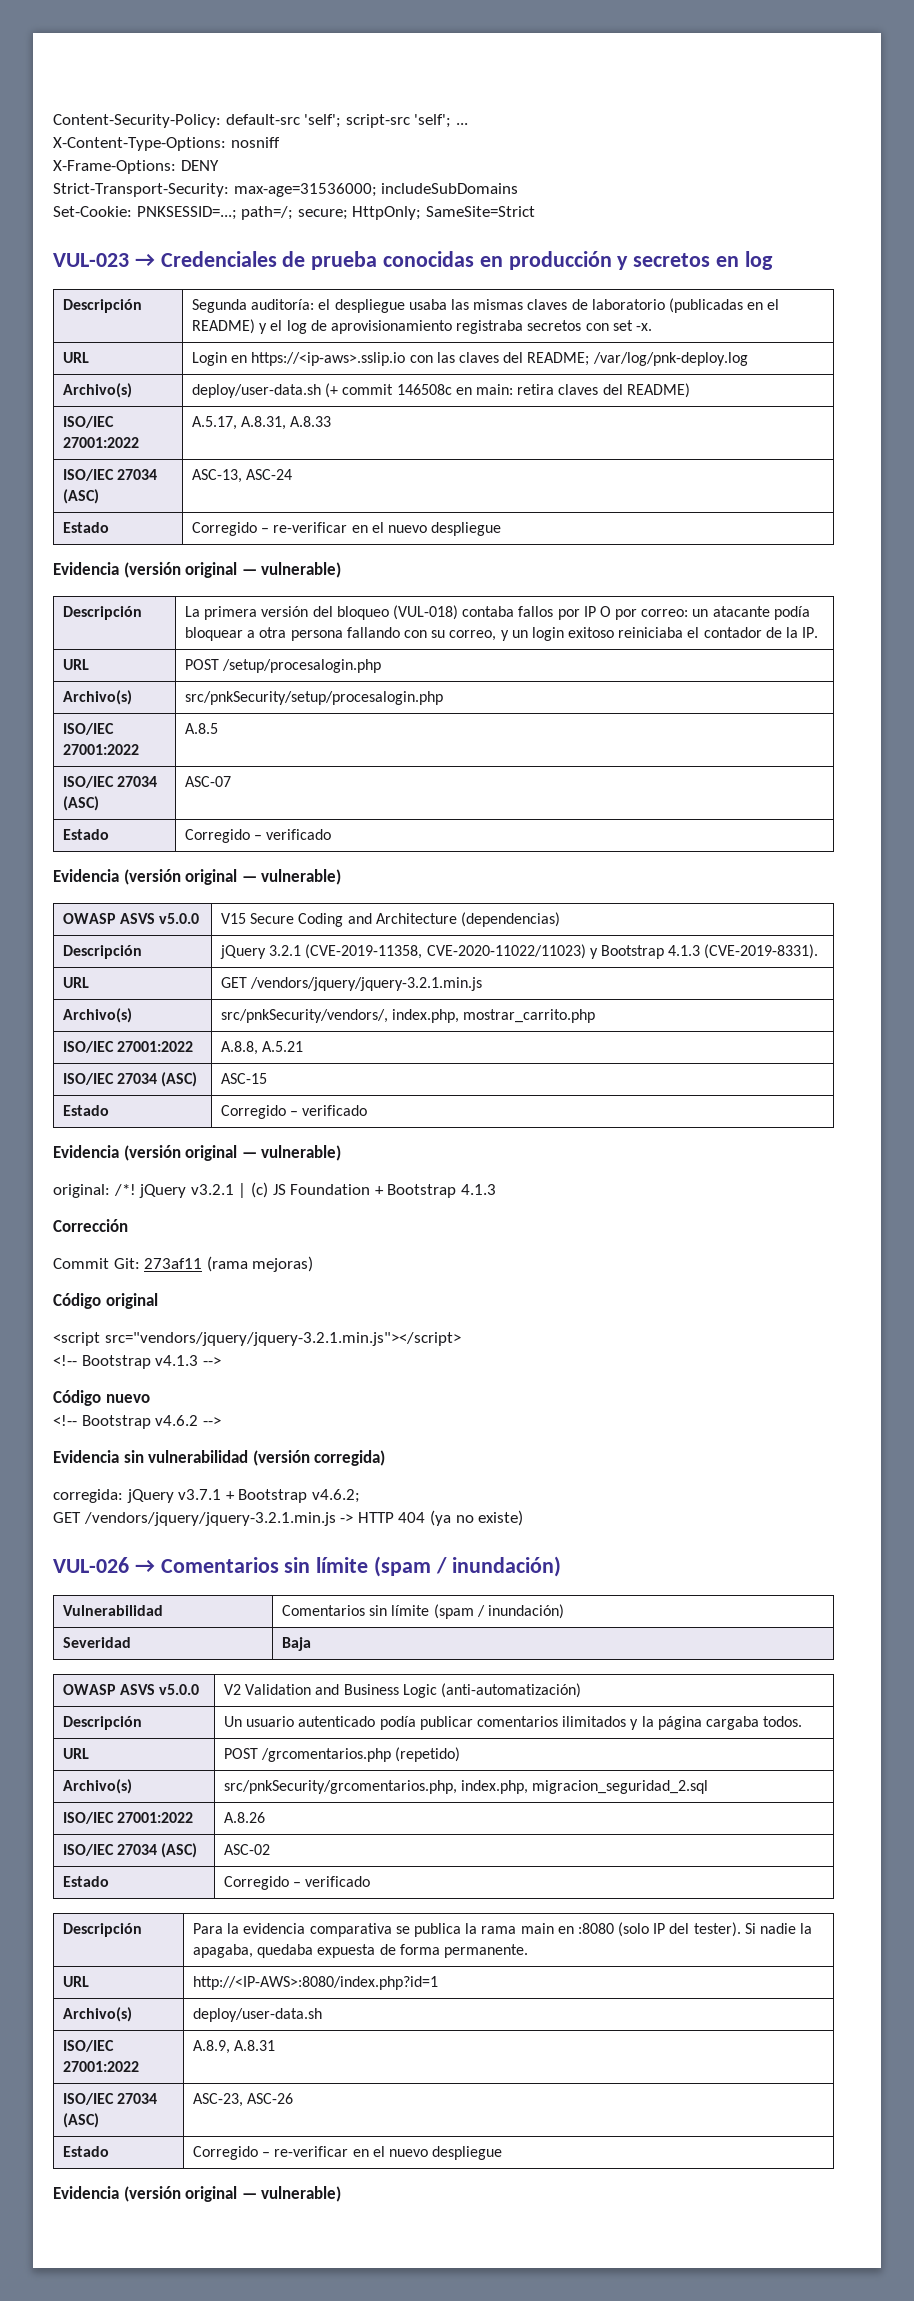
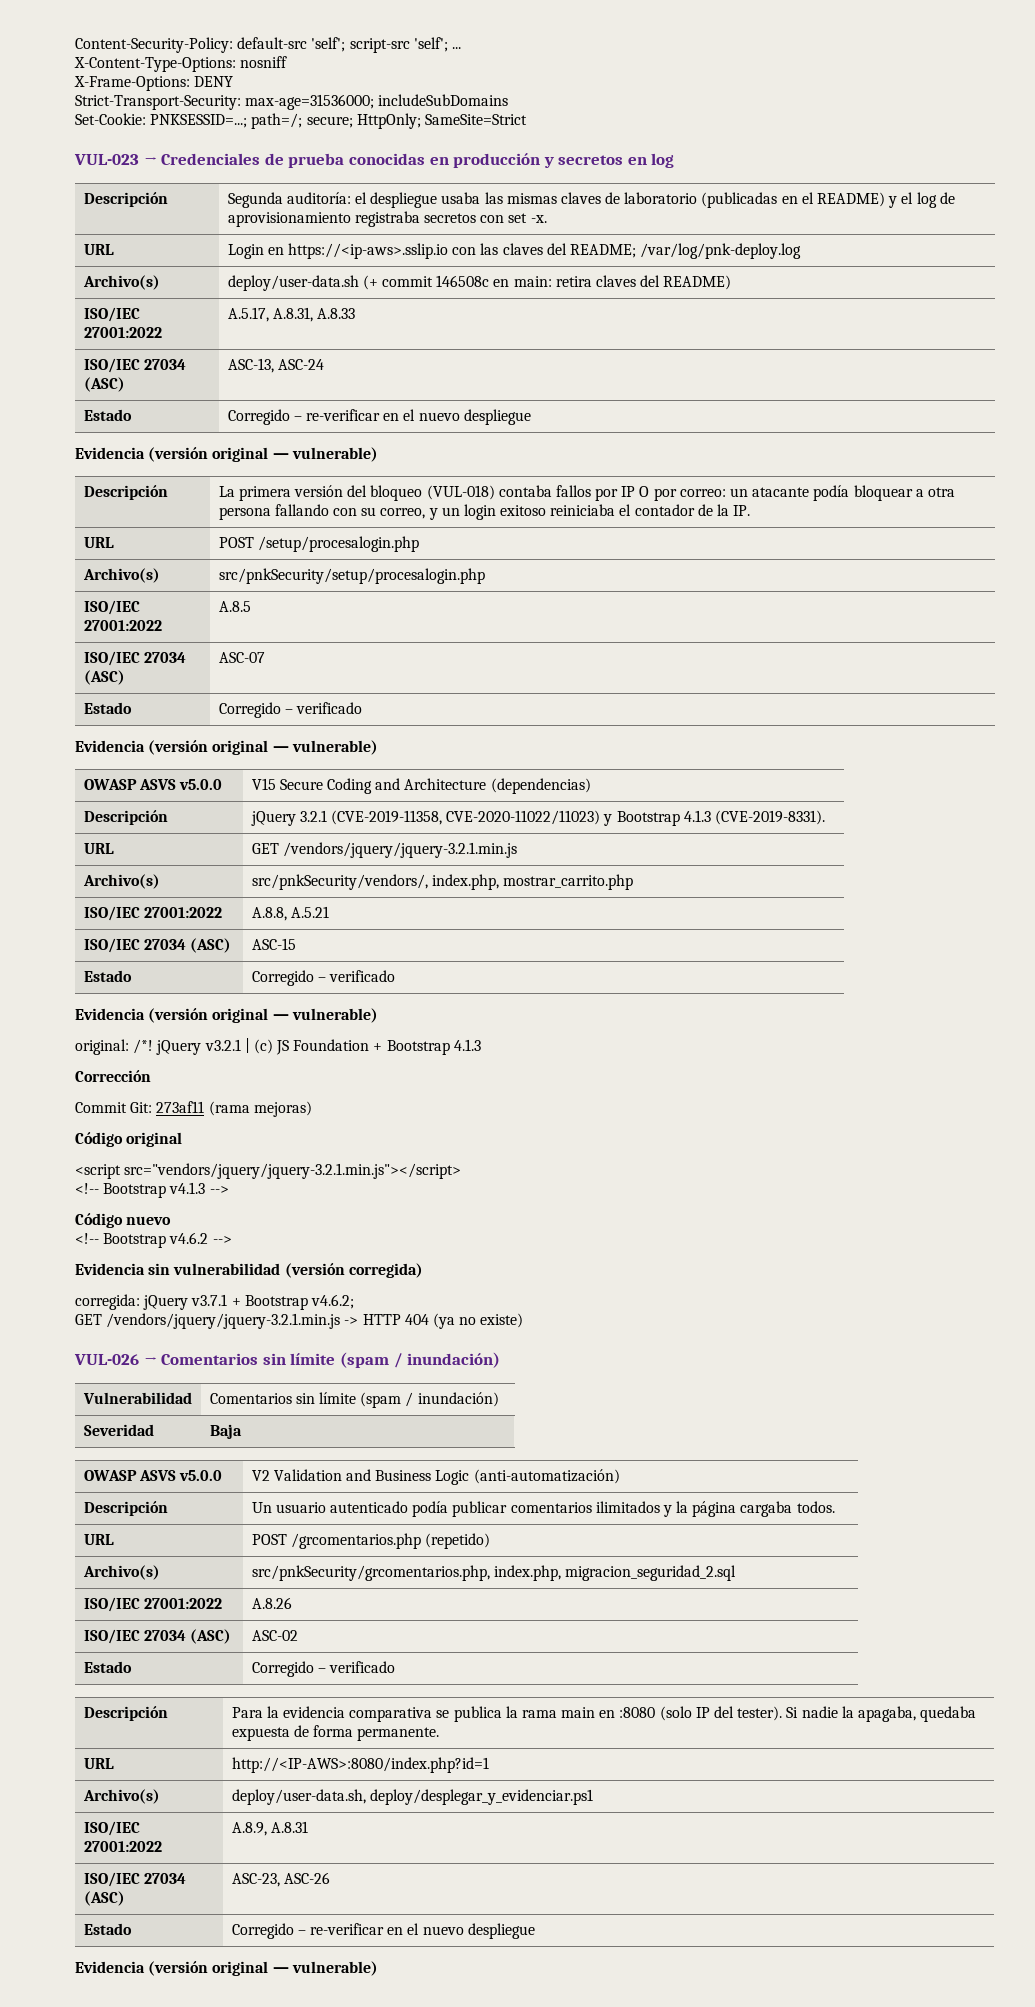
[193,2008,323,2022] deploy/user-data.sh -> [231,1789,593,1805] deploy/user-data.sh, deploy/desplegar_y_evidenciar.ps1

